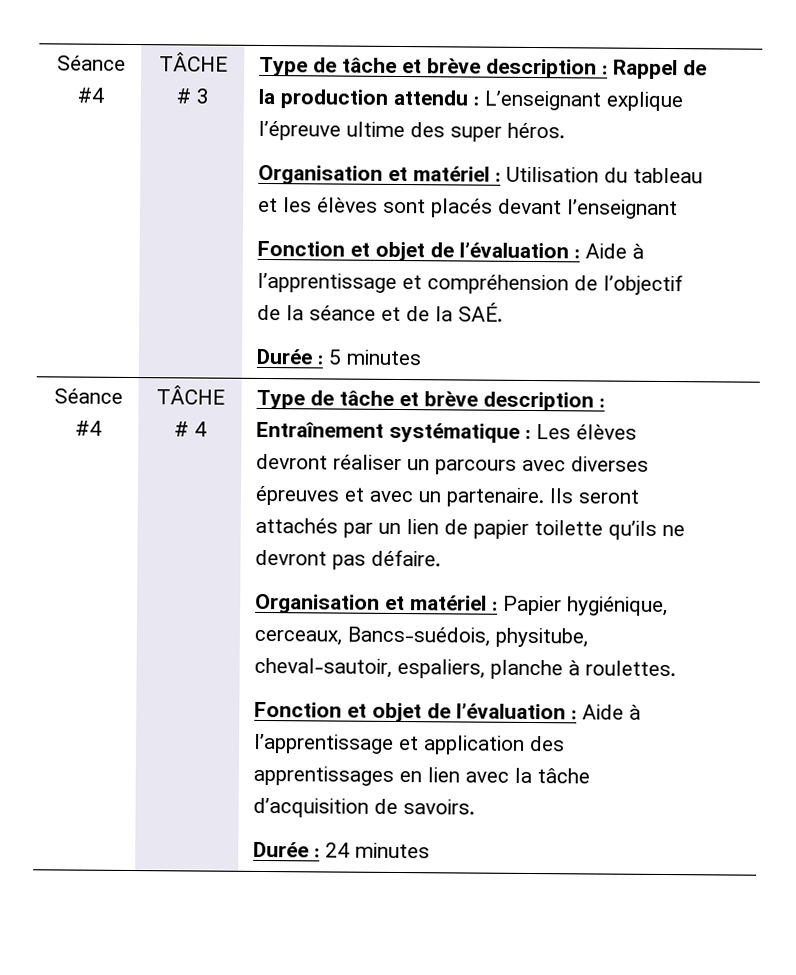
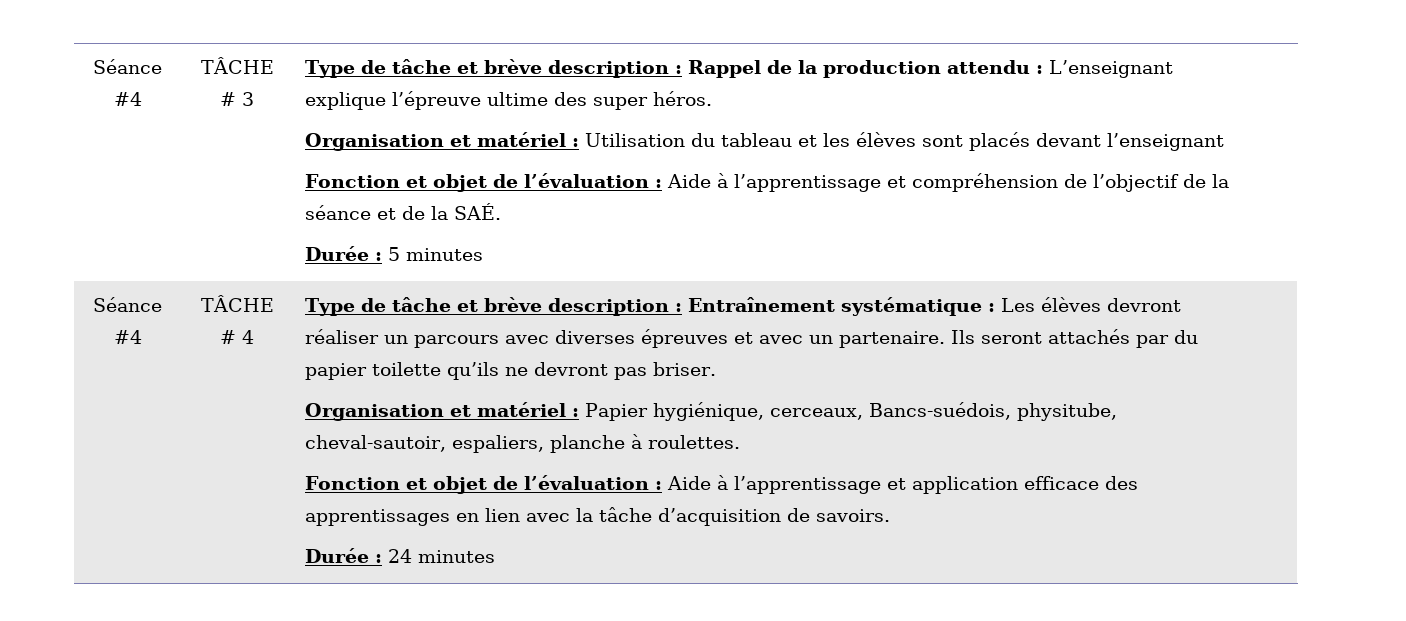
[378,519,469,535] un lien de -> [1174,330,1199,344] du
[371,549,442,567] défaire. -> [653,362,717,376] briser.
(526, 745) none -> [1024,476,1100,490] efficace

